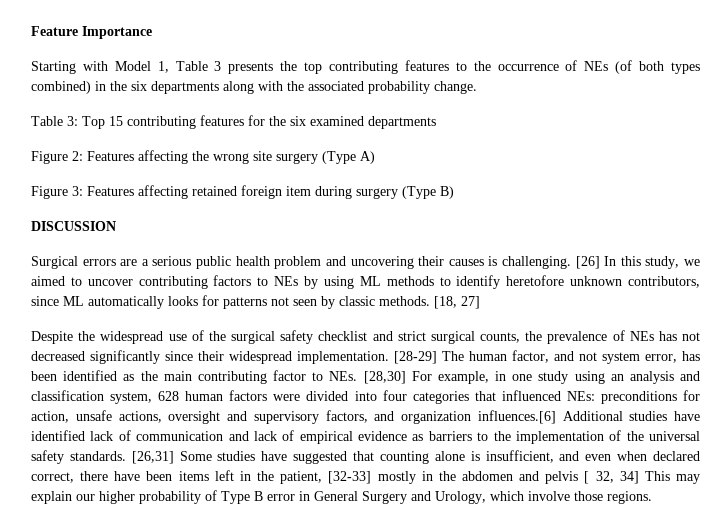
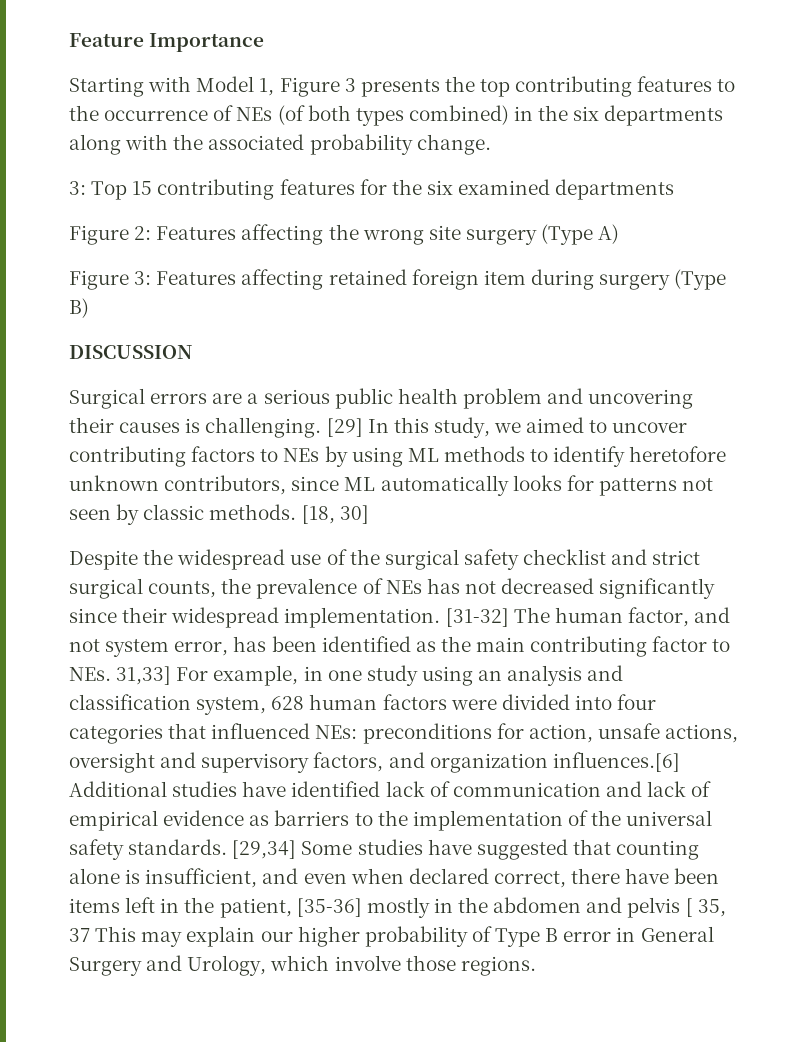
[175,61,208,71] Table -> [279,77,340,97] Figure
[31,116,63,126] Table -> (491, 144) none
[575,256,600,269] [26] -> [326,418,363,437] [29]
[461,296,480,309] 27] -> [339,505,369,524] 30]
[394,351,437,364] [28-29] -> [445,608,509,627] [31-32]
[363,371,406,384] [28,30] -> [116,666,172,685] 31,33]
[131,451,174,464] [26,31] -> [232,840,297,859] [29,34]
[328,471,372,484] [32-33] -> [296,898,362,917] [35-36]
[595,471,639,484] 32, 34] -> [697,899,726,917] [69,928,90,942] 35, 37

